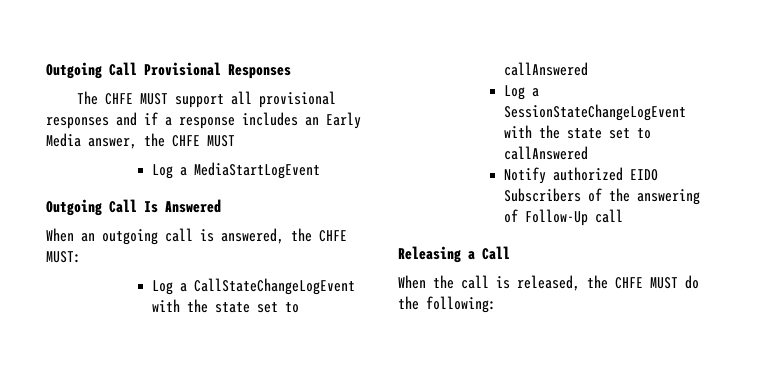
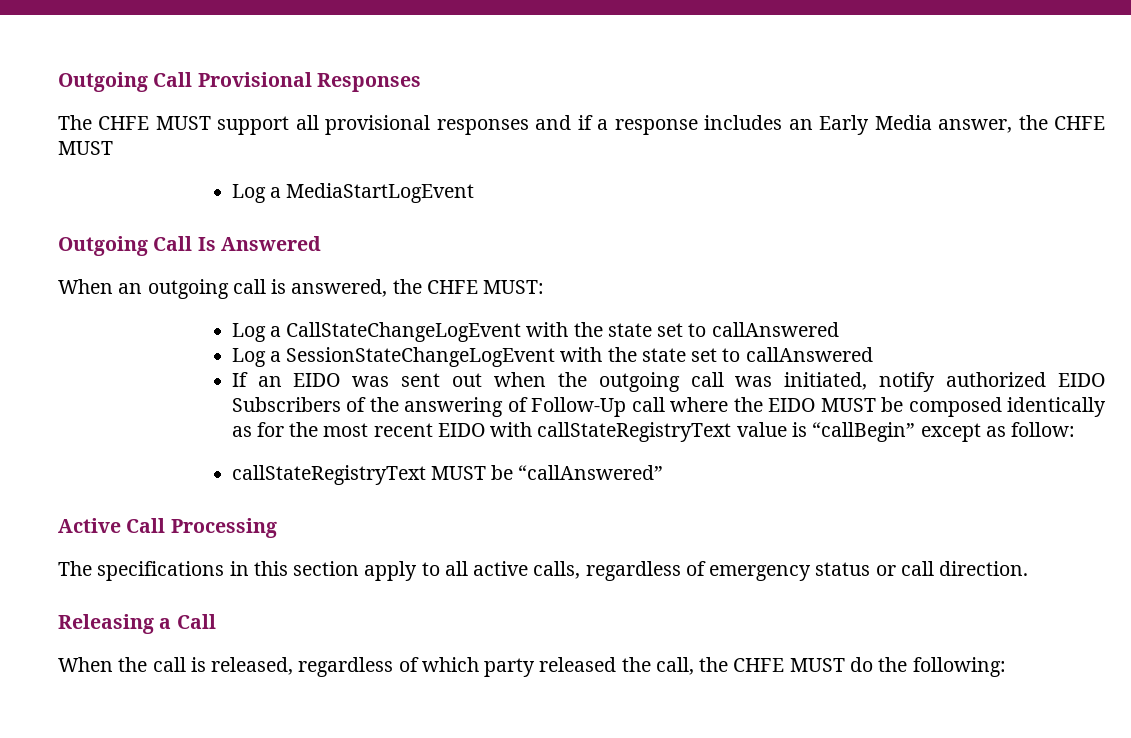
[503,167,546,184] Notify -> [231,372,936,392] If an EIDO was sent out when the outgoing call was initiated, notify
(623, 216) none -> [670,397,1107,417] [231,422,1076,442] [231,465,664,485] [58,518,277,538] [58,561,1029,581] where the EIDO MUST be composed identically as for the most recent EIDO with callStateRegistryText value is “callBegin” except as follow: // callStateRegistryText MUST be “callAnswered” // Active Call Processing // The specifications in this section apply to all active calls, regardless of emergency status or call direction.
(580, 283) none -> [298,657,694,677] regardless of which party released the call,

